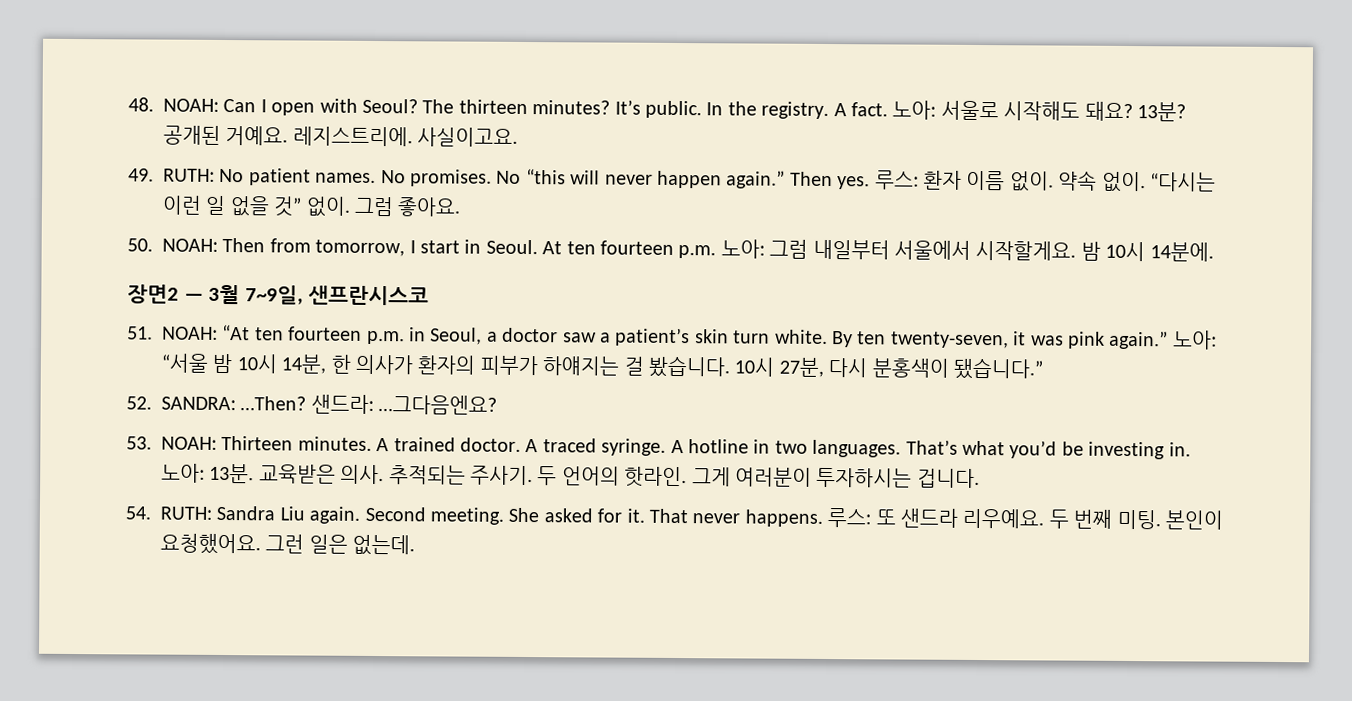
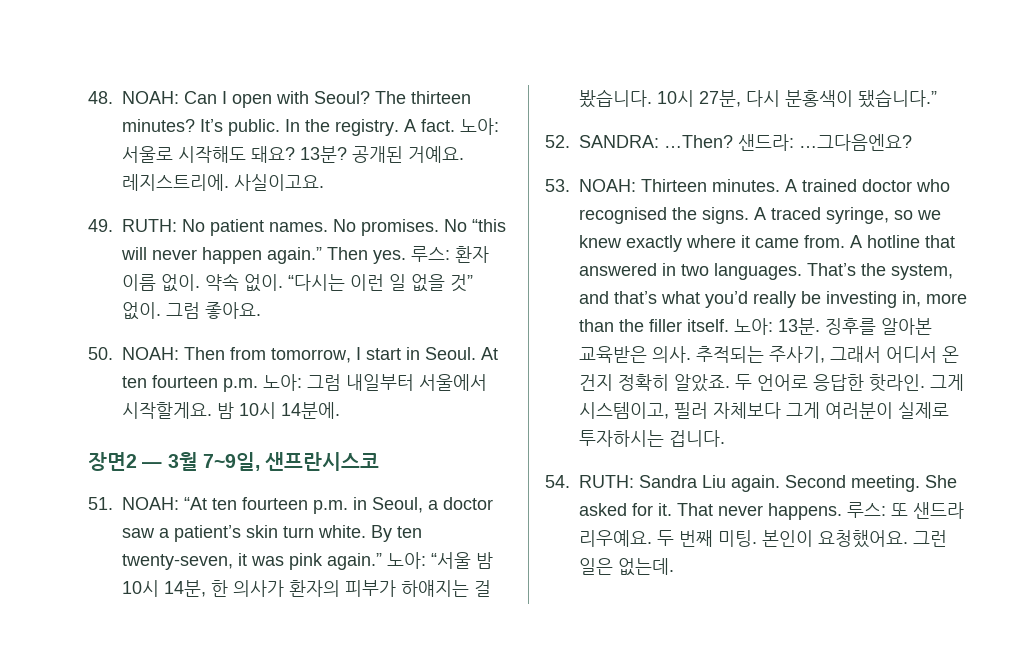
[460,437,958,458] doctor. A traced syringe. A hotline in two languages. That’s -> [862,179,950,192] [579,207,941,224] [579,235,955,252] [579,263,953,280] [579,291,657,304] doctor who recognised the signs. A traced syringe, so we knew exactly where it came from. A hotline that answered in two languages. That’s the system, and that’s
(1058, 449) none -> [753,291,796,308] really
[1168,442,1191,457] [161,463,812,488] in. 노아: 13분. 교육받은 의사. 추적되는 주사기. 두 언어의 핫라인. 그게 여러분이 -> [902,291,967,307] [579,318,932,335] [579,346,959,363] [579,374,964,392] [579,402,949,419] in, more than the filler itself. 노아: 13분. 징후를 알아본 교육받은 의사. 추적되는 주사기, 그래서 어디서 온 건지 정확히 알았죠. 두 언어로 응답한 핫라인. 그게 시스템이고, 필러 자체보다 그게 여러분이 실제로

